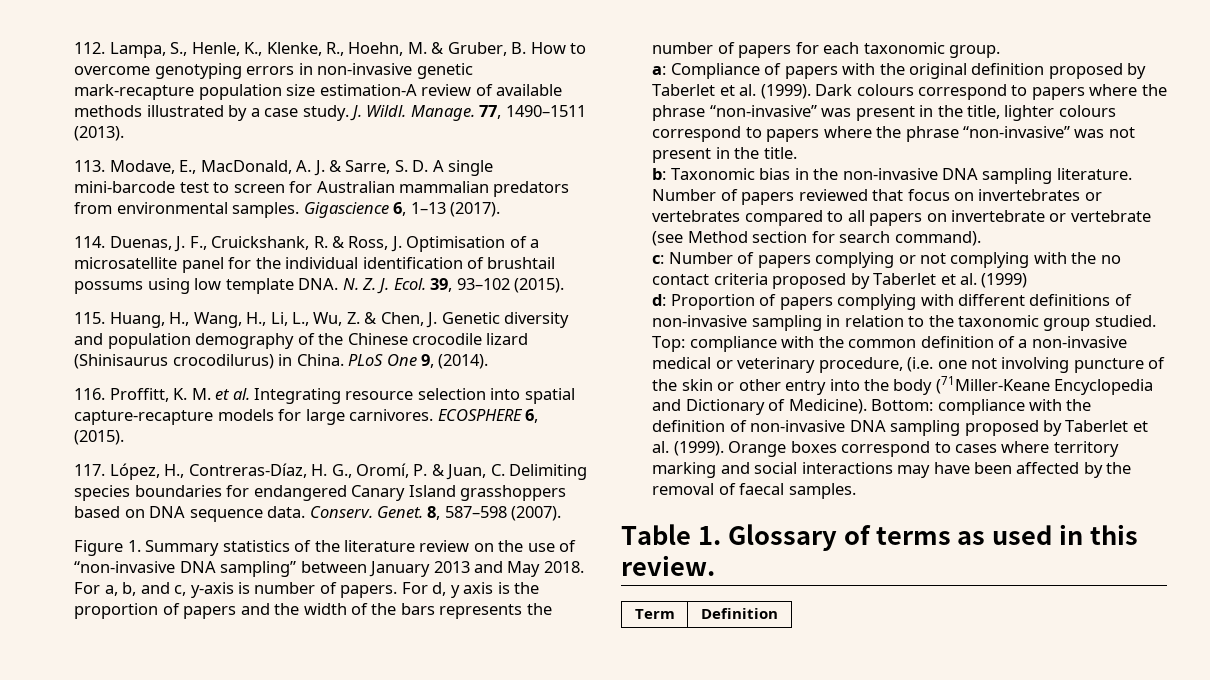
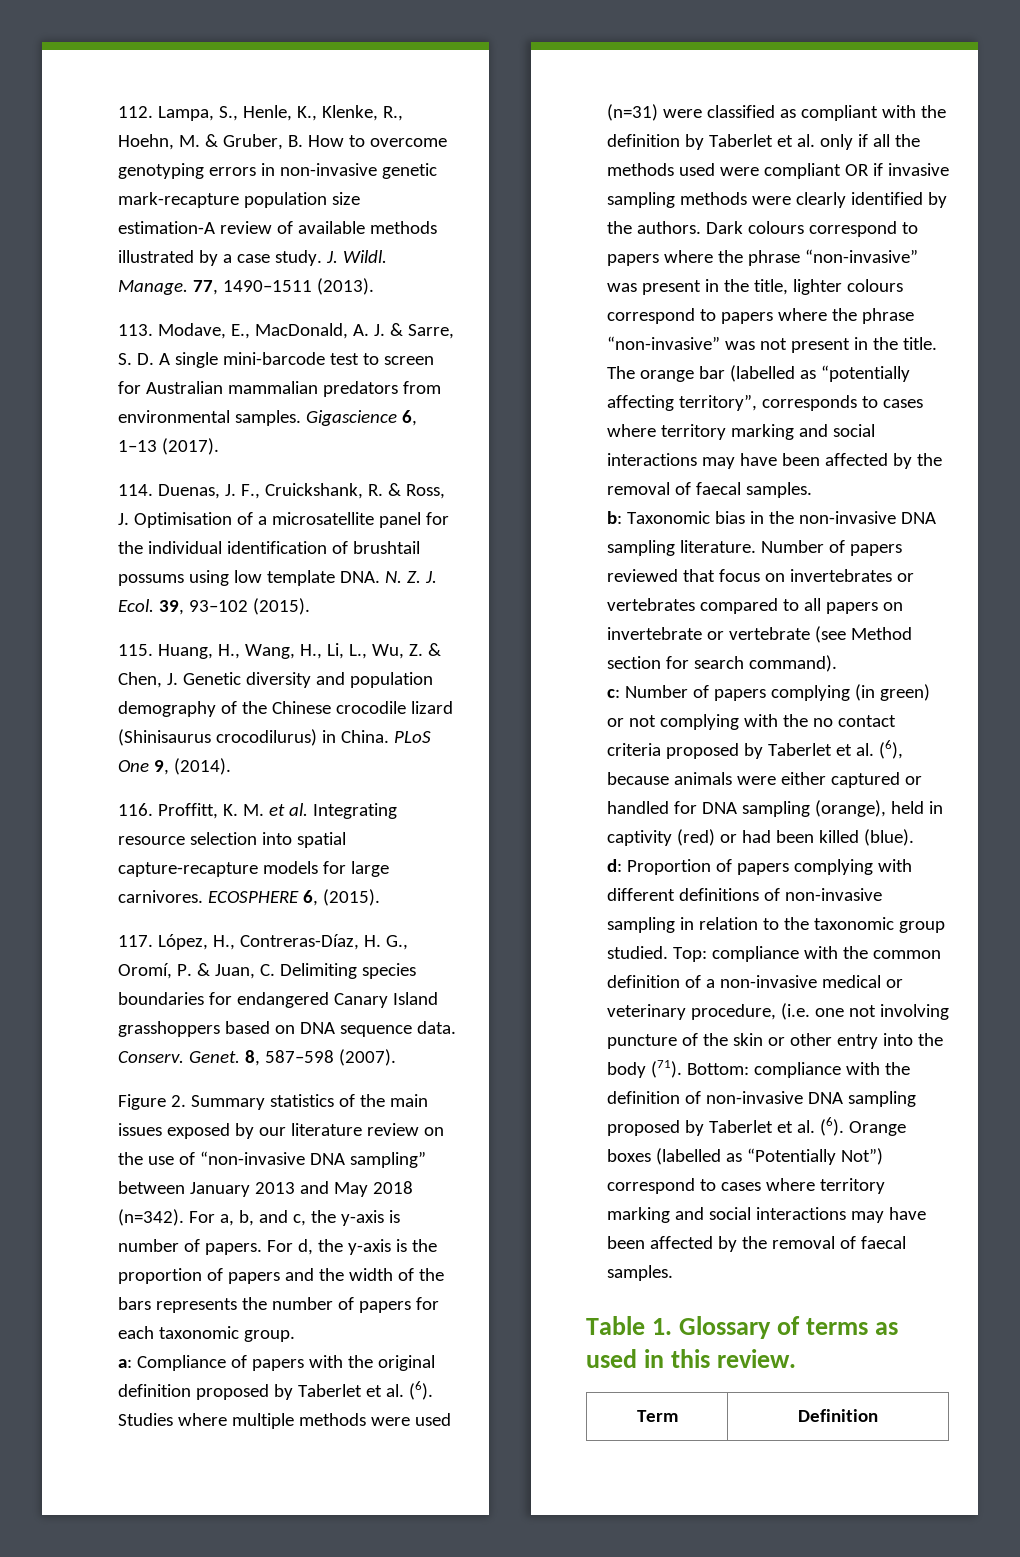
[127,540,141,552] 1. -> [171,1095,187,1107] 2.
(340, 546) none -> [389,1094,428,1107] [118,1123,287,1139] main issues exposed by our
[543,561,584,573] 2018. -> [372,1181,413,1194] [118,1209,185,1226] 2018 (n=342).
(187, 590) none -> [310,1210,336,1223] the
[450,582,494,598] y axis -> [317,1239,391,1255] the y-axis
[760,84,811,99] (1999). -> [408,1381,433,1400] [118,1413,451,1429] [607,104,946,121] [607,134,920,150] [607,163,949,179] [607,192,947,208] [607,221,702,234] (6). Studies where multiple methods were used (n=31) were classified as compliant with the definition by Taberlet et al. only if all the methods used were compliant OR if invasive sampling methods were clearly identified by the authors.
(797, 153) none -> [607,365,910,382] [607,394,924,411] [607,424,876,440] [607,453,942,469] [607,482,813,498] The orange bar (labelled as “potentially affecting territory”, corresponds to cases where territory marking and social interactions may have been affected by the removal of faecal samples.
(895, 260) none -> [854,684,930,701] (in green)
[981,273,1028,288] (1999) -> [878,740,903,759] [607,772,922,788] [607,800,943,817] [607,829,914,846] (6), because animals were either captured or handled for DNA sampling (orange), held in captivity (red) or had been killed (blue).
[935,376,1154,395] [652,399,867,415] (71Miller-Keane Encyclopedia and Dictionary of Medicine). -> [651,1060,683,1078] (71).
[673,441,724,456] (1999). -> [819,1117,844,1136] (6).
(837, 447) none -> [656,1148,884,1165] (labelled as “Potentially Not”)

